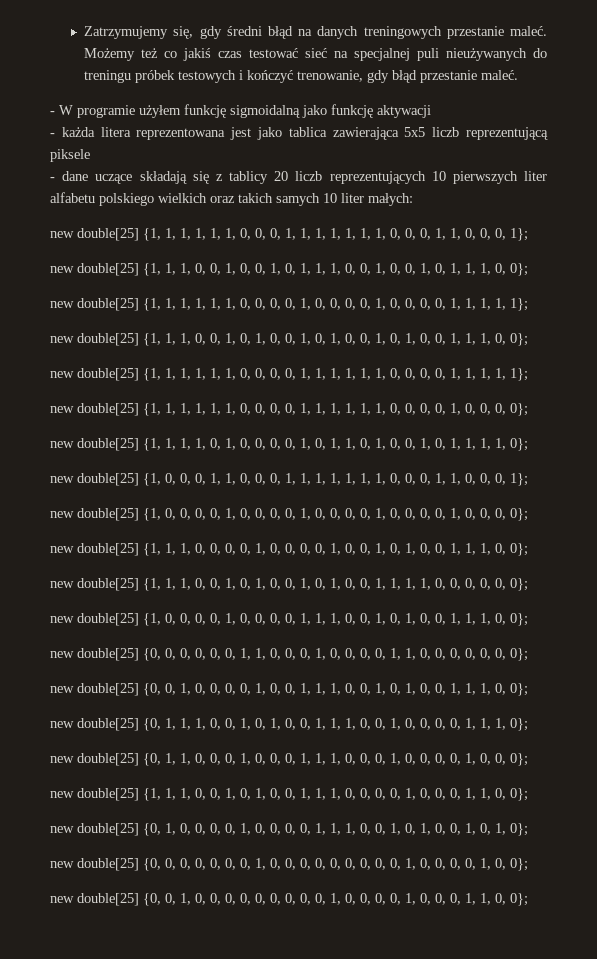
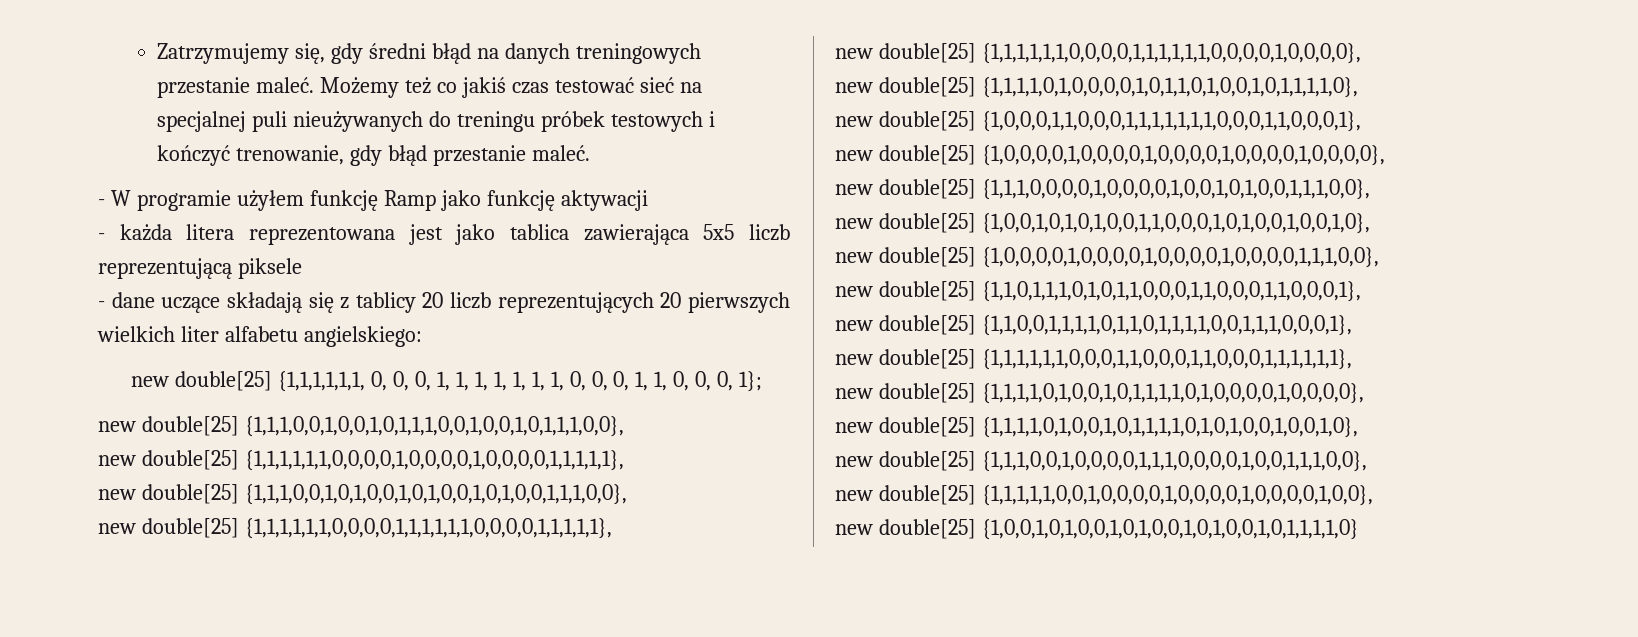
[230,105,300,118] sigmoidalną -> [383,190,436,211] Ramp
[431,171,547,184] [50,192,413,206] [50,228,236,241] 10 pierwszych liter alfabetu polskiego wielkich oraz takich samych 10 liter małych: // new double[25] {1, 1, 1, 1, 1, 1, -> [660,292,790,313] [97,326,422,347] [131,371,366,392] 20 pierwszych wielkich liter alfabetu angielskiego: // new double[25] {1,1,1,1,1,1,
[143,263,528,276] [50,298,528,311] [50,333,528,346] [50,368,528,381] [50,403,528,416] [50,438,528,451] [50,473,528,486] [50,508,528,521] [50,543,528,556] [50,578,528,591] [50,613,528,626] [50,648,528,661] [50,683,528,696] [50,718,528,731] [50,753,528,766] [50,788,528,801] [50,823,528,836] [50,858,528,871] [50,893,528,906] {1, 1, 1, 0, 0, 1, 0, 0, 1, 0, 1, 1, 1, 0, 0, 1, 0, 0, 1, 0, 1, 1, 1, 0, 0}; // new double[25] {1, 1, 1, 1, 1, 1, 0, 0, 0, 0, 1, 0, 0, 0, 0, 1, 0, 0, 0, 0, 1, 1, 1, 1, 1}; // new double[25] {1, 1, 1, 0, 0, 1, 0, 1, 0, 0, 1, 0, 1, 0, 0, 1, 0, 1, 0, 0, 1, 1, 1, 0, 0}; // new double[25] {1, 1, 1, 1, 1, 1, 0, 0, 0, 0, 1, 1, 1, 1, 1, 1, 0, 0, 0, 0, 1, 1, 1, 1, 1}; // new double[25] {1, 1, 1, 1, 1, 1, 0, 0, 0, 0, 1, 1, 1, 1, 1, 1, 0, 0, 0, 0, 1, 0, 0, 0, 0}; // new double[25] {1, 1, 1, 1, 0, 1, 0, 0, 0, 0, 1, 0, 1, 1, 0, 1, 0, 0, 1, 0, 1, 1, 1, 1, 0}; // new double[25] {1, 0, 0, 0, 1, 1, 0, 0, 0, 1, 1, 1, 1, 1, 1, 1, 0, 0, 0, 1, 1, 0, 0, 0, 1}; // new double[25] {1, 0, 0, 0, 0, 1, 0, 0, 0, 0, 1, 0, 0, 0, 0, 1, 0, 0, 0, 0, 1, 0, 0, 0, 0}; // new double[25] {1, 1, 1, 0, 0, 0, 0, 1, 0, 0, 0, 0, 1, 0, 0, 1, 0, 1, 0, 0, 1, 1, 1, 0, 0}; // new double[25] {1, 1, 1, 0, 0, 1, 0, 1, 0, 0, 1, 0, 1, 0, 0, 1, 1, 1, 1, 0, 0, 0, 0, 0, 0}; // new double[25] {1, 0, 0, 0, 0, 1, 0, 0, 0, 0, 1, 1, 1, 0, 0, 1, 0, 1, 0, 0, 1, 1, 1, 0, 0}; // new double[25] {0, 0, 0, 0, 0, 0, 1, 1, 0, 0, 0, 1, 0, 0, 0, 0, 1, 1, 0, 0, 0, 0, 0, 0, 0}; // new double[25] {0, 0, 1, 0, 0, 0, 0, 1, 0, 0, 1, 1, 1, 0, 0, 1, 0, 1, 0, 0, 1, 1, 1, 0, 0}; // new double[25] {0, 1, 1, 1, 0, 0, 1, 0, 1, 0, 0, 1, 1, 1, 0, 0, 1, 0, 0, 0, 0, 1, 1, 1, 0}; // new double[25] {0, 1, 1, 0, 0, 0, 1, 0, 0, 0, 1, 1, 1, 0, 0, 0, 1, 0, 0, 0, 0, 1, 0, 0, 0}; // new double[25] {1, 1, 1, 0, 0, 1, 0, 1, 0, 0, 1, 1, 1, 0, 0, 0, 0, 1, 0, 0, 0, 1, 1, 0, 0}; // new double[25] {0, 1, 0, 0, 0, 0, 1, 0, 0, 0, 0, 1, 1, 1, 0, 0, 1, 0, 1, 0, 0, 1, 0, 1, 0}; // new double[25] {0, 0, 0, 0, 0, 0, 0, 1, 0, 0, 0, 0, 0, 0, 0, 0, 0, 1, 0, 0, 0, 0, 1, 0, 0}; // new double[25] {0, 0, 1, 0, 0, 0, 0, 0, 0, 0, 0, 0, 1, 0, 0, 0, 0, 1, 0, 0, 0, 1, 1, 0, 0}; -> [244,416,624,437] [98,450,624,471] [98,484,627,505] [98,518,612,539] [835,43,1361,64] [835,77,1358,98] [835,111,1361,132] [835,145,1385,166] [835,179,1370,200] [835,213,1370,234] [835,247,1379,268] [835,281,1361,302] [835,315,1352,336] [835,349,1352,370] [835,383,1364,404] [835,417,1358,438] [835,451,1367,472] [835,485,1373,506] [835,519,1359,540] {1,1,1,0,0,1,0,0,1,0,1,1,1,0,0,1,0,0,1,0,1,1,1,0,0}, // new double[25] {1,1,1,1,1,1,0,0,0,0,1,0,0,0,0,1,0,0,0,0,1,1,1,1,1}, // new double[25] {1,1,1,0,0,1,0,1,0,0,1,0,1,0,0,1,0,1,0,0,1,1,1,0,0}, // new double[25] {1,1,1,1,1,1,0,0,0,0,1,1,1,1,1,1,0,0,0,0,1,1,1,1,1}, // new double[25] {1,1,1,1,1,1,0,0,0,0,1,1,1,1,1,1,0,0,0,0,1,0,0,0,0}, // new double[25] {1,1,1,1,0,1,0,0,0,0,1,0,1,1,0,1,0,0,1,0,1,1,1,1,0}, // new double[25] {1,0,0,0,1,1,0,0,0,1,1,1,1,1,1,1,0,0,0,1,1,0,0,0,1}, // new double[25] {1,0,0,0,0,1,0,0,0,0,1,0,0,0,0,1,0,0,0,0,1,0,0,0,0}, // new double[25] {1,1,1,0,0,0,0,1,0,0,0,0,1,0,0,1,0,1,0,0,1,1,1,0,0}, // new double[25] {1,0,0,1,0,1,0,1,0,0,1,1,0,0,0,1,0,1,0,0,1,0,0,1,0}, // new double[25] {1,0,0,0,0,1,0,0,0,0,1,0,0,0,0,1,0,0,0,0,1,1,1,0,0}, // new double[25] {1,1,0,1,1,1,0,1,0,1,1,0,0,0,1,1,0,0,0,1,1,0,0,0,1}, // new double[25] {1,1,0,0,1,1,1,1,0,1,1,0,1,1,1,1,0,0,1,1,1,0,0,0,1}, // new double[25] {1,1,1,1,1,1,0,0,0,1,1,0,0,0,1,1,0,0,0,1,1,1,1,1,1}, // new double[25] {1,1,1,1,0,1,0,0,1,0,1,1,1,1,0,1,0,0,0,0,1,0,0,0,0}, // new double[25] {1,1,1,1,0,1,0,0,1,0,1,1,1,1,0,1,0,1,0,0,1,0,0,1,0}, // new double[25] {1,1,1,0,0,1,0,0,0,0,1,1,1,0,0,0,0,1,0,0,1,1,1,0,0}, // new double[25] {1,1,1,1,1,0,0,1,0,0,0,0,1,0,0,0,0,1,0,0,0,0,1,0,0}, // new double[25] {1,0,0,1,0,1,0,0,1,0,1,0,0,1,0,1,0,0,1,0,1,1,1,1,0}

